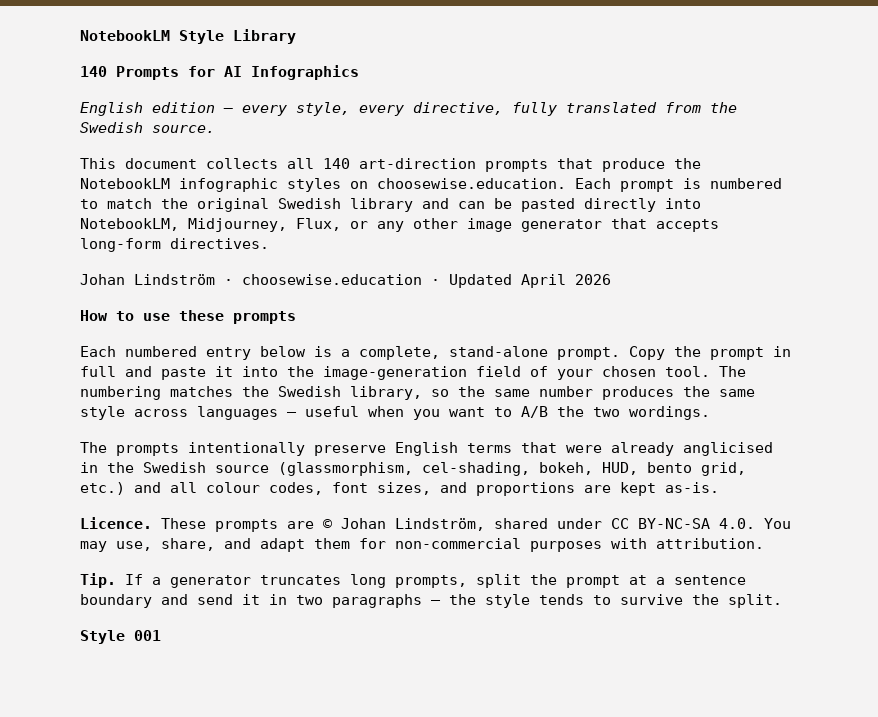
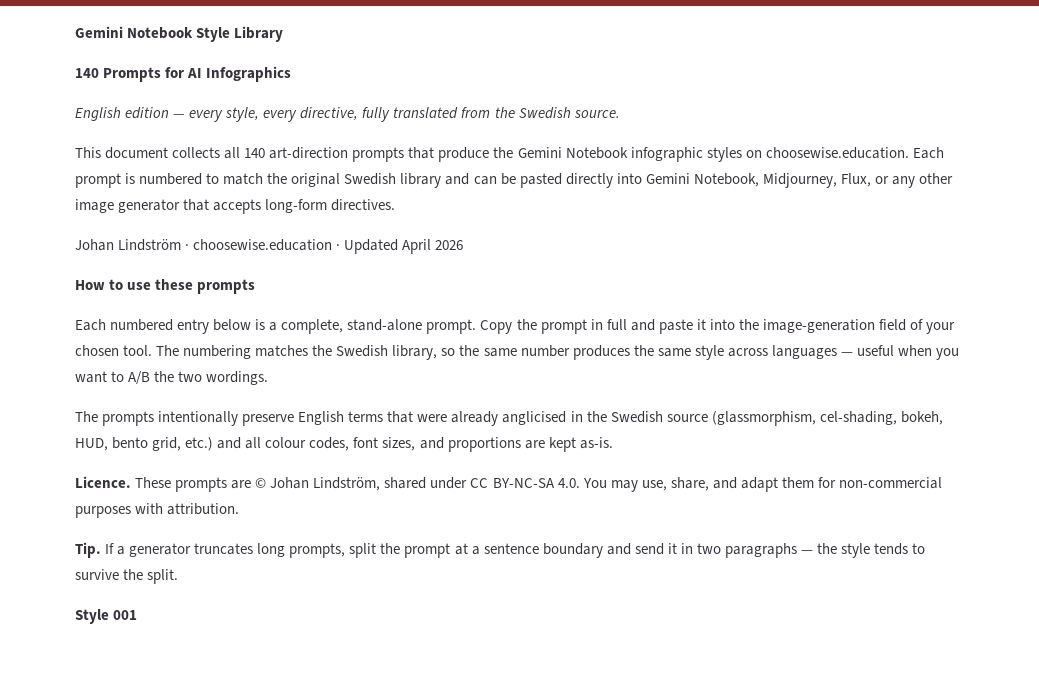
[80,30,170,41] NotebookLM -> [75,26,194,39] Gemini Notebook
[80,178,170,189] NotebookLM -> [517,147,628,159] Gemini Notebook
[80,218,179,231] NotebookLM, -> [645,173,759,187] Gemini Notebook,

